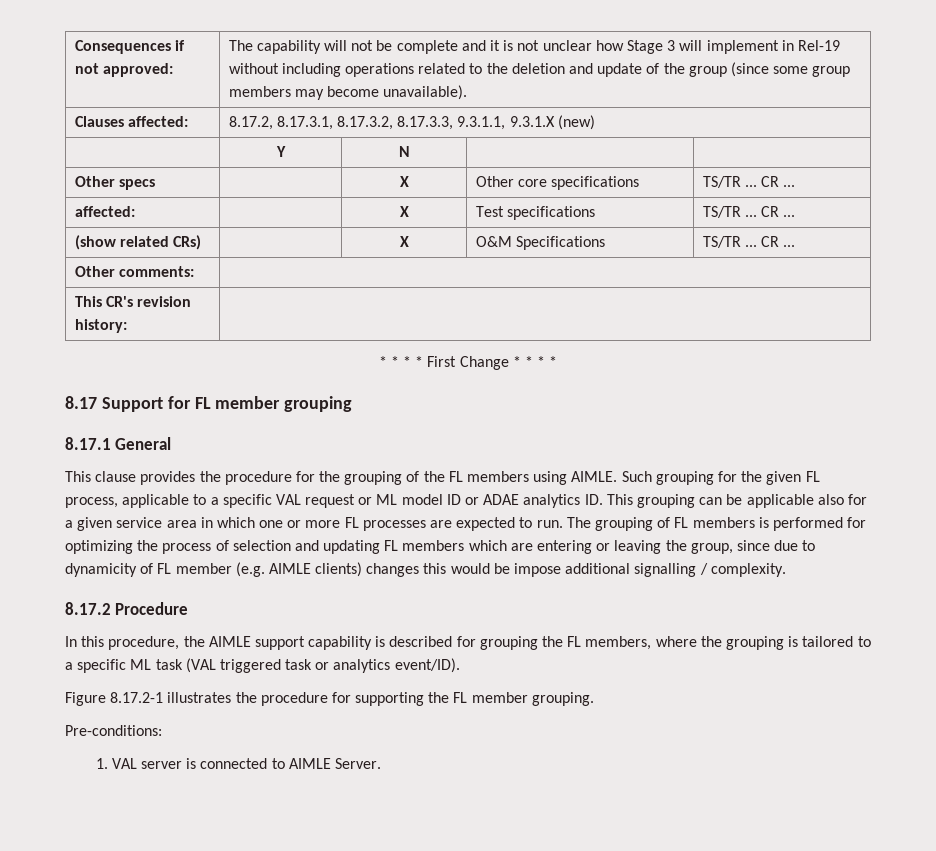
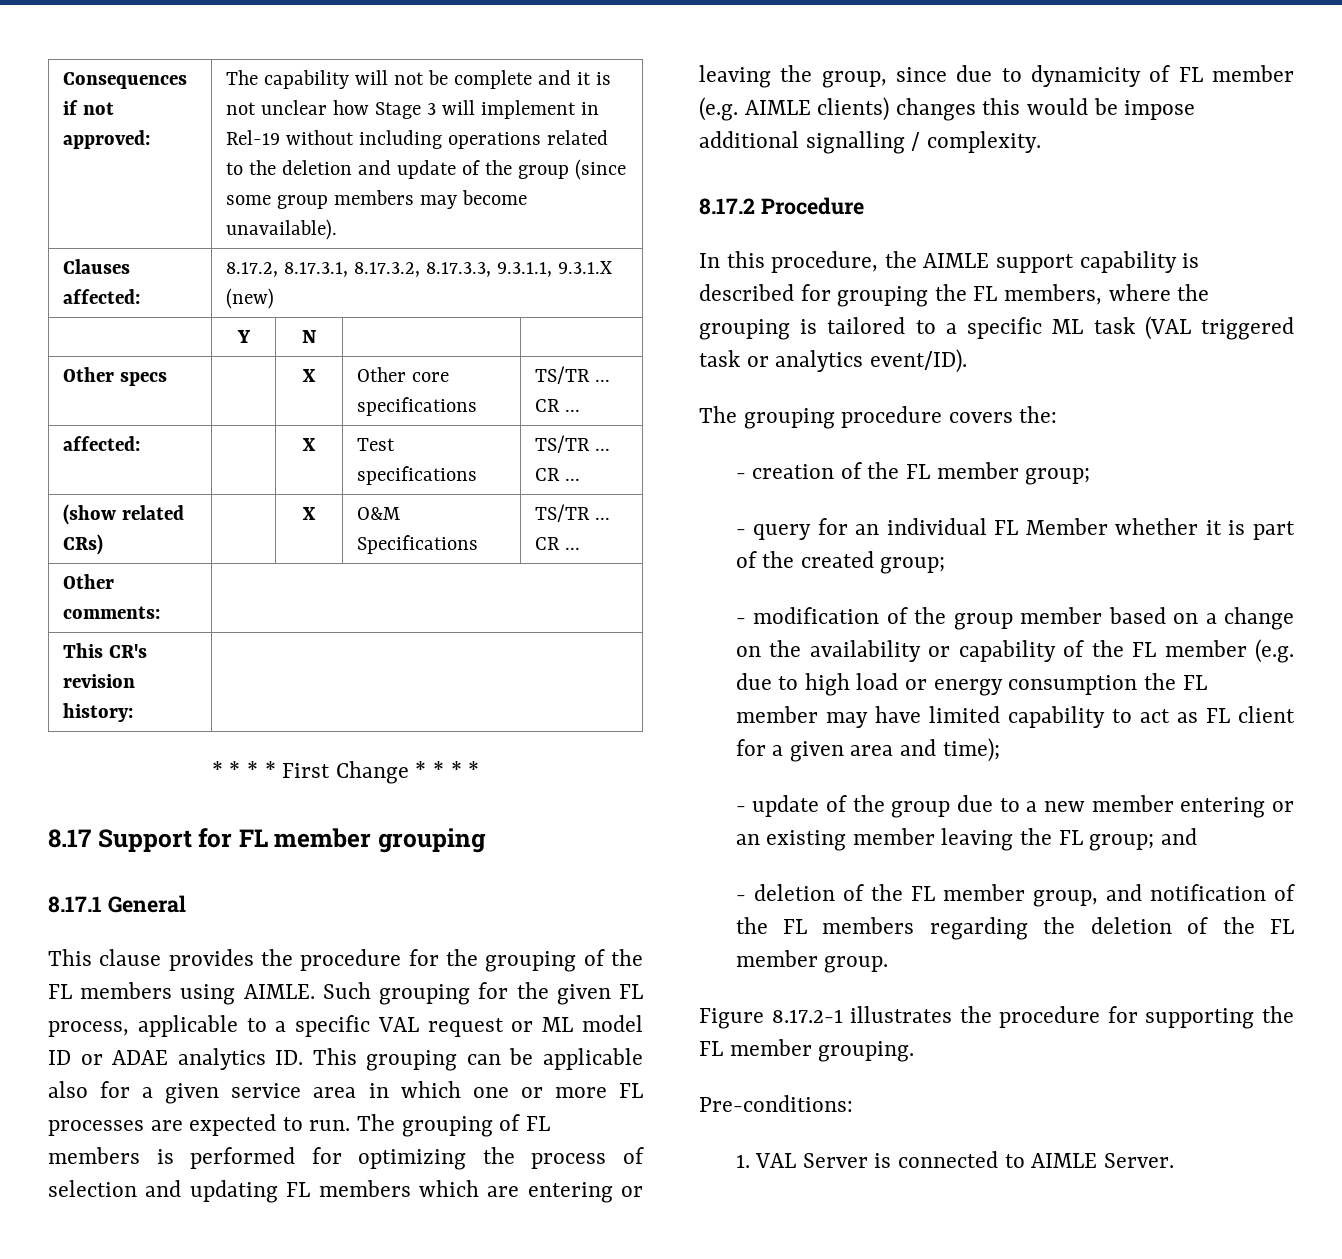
(460, 665) none -> [699,406,1058,429] [735,462,1091,485] [735,518,1295,540] [735,551,946,574] [735,607,1294,630] [735,639,1294,663] [735,673,1207,696] [735,706,1295,728] [735,738,1000,762] [735,795,1294,818] [735,828,1197,851] [735,884,1295,907] [735,917,1294,940] [735,950,889,973] // The grouping procedure covers the: // - creation of the FL member group; // - query for an individual FL Member whether it is part of the created group; // - modification of the group member based on a change on the availability or capability of the FL member (e.g. due to high load or energy consumption the FL member may have limited capability to act as FL client for a given area and time); // - update of the group due to a new member entering or an existing member leaving the FL group; and // - deletion of the FL member group, and notification of the FL members regarding the deletion of the FL member group.
[141,761,183,769] server -> [802,1153,868,1168] Server

